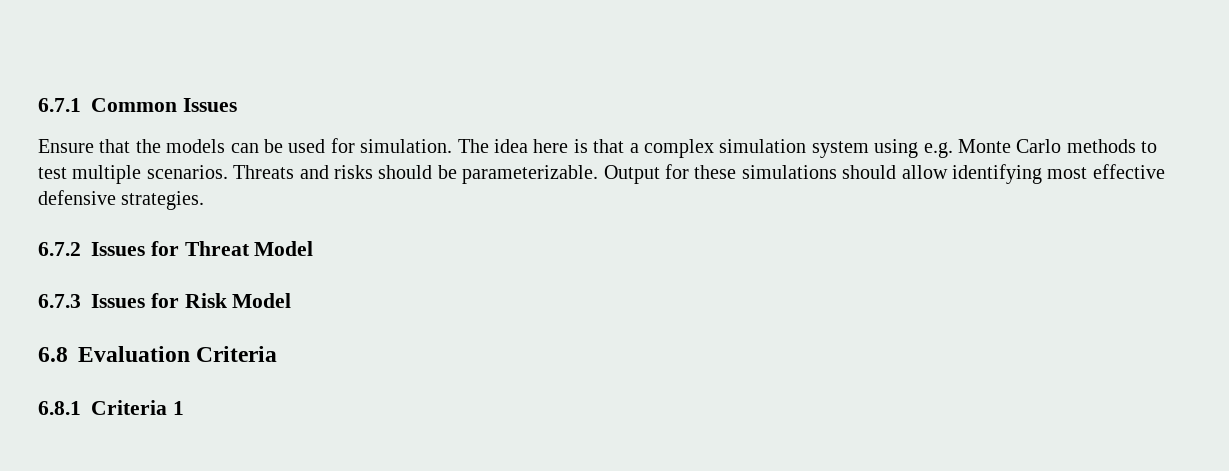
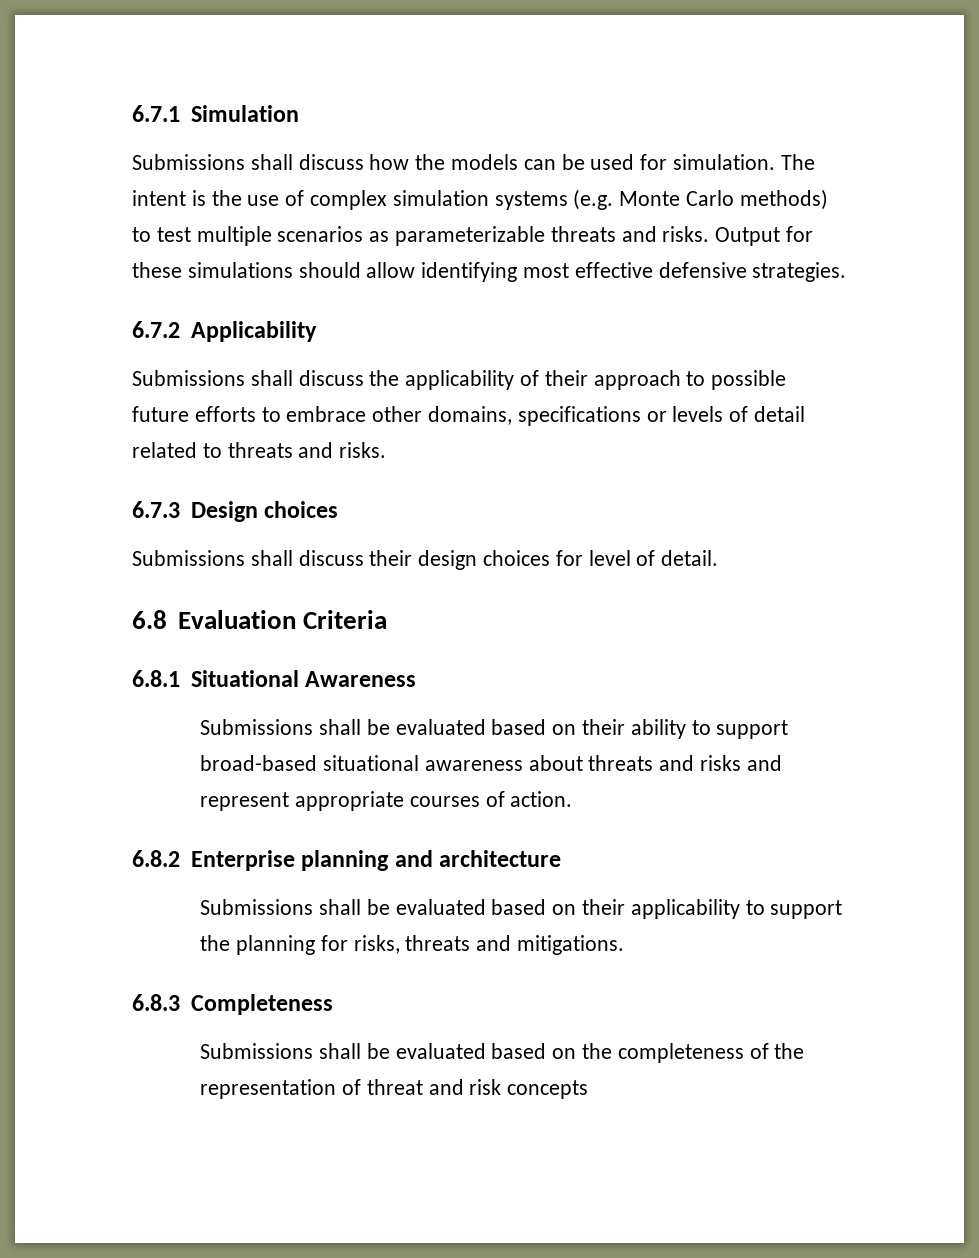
[91,98,237,112] [38,139,131,153] Common Issues // Ensure that -> [190,105,299,122] [132,154,410,170] Simulation // Submissions shall discuss how
[493,139,953,158] idea here is that a complex simulation system using e.g. -> [132,189,614,210] intent is the use of complex simulation systems (e.g.
[1066,139,1136,153] methods -> [739,189,828,210] methods)
[146,165,599,184] scenarios. Threats and risks should be parameterizable. -> [277,226,710,246] scenarios as parameterizable threats and risks.
[91,241,314,256] [38,293,292,308] [38,346,278,362] [38,400,184,415] Issues for Threat Model // 6.7.3 Issues for Risk Model // 6.8 Evaluation Criteria // 6.8.1 Criteria 1 -> [190,321,317,342] [132,370,787,390] [132,406,806,426] [132,442,387,458] [132,501,339,522] [132,550,719,570] [132,610,388,629] [132,670,417,687] [200,719,789,739] [200,755,782,771] [200,791,573,811] [132,850,562,871] [200,899,843,919] [200,935,625,955] [132,994,333,1015] [200,1043,805,1063] [200,1079,589,1099] Applicability // Submissions shall discuss the applicability of their approach to possible future efforts to embrace other domains, specifications or levels of detail related to threats and risks. // 6.7.3 Design choices // Submissions shall discuss their design choices for level of detail. // 6.8 Evaluation Criteria // 6.8.1 Situational Awareness // Submissions shall be evaluated based on their ability to support broad-based situational awareness about threats and risks and represent appropriate courses of action. // 6.8.2 Enterprise planning and architecture // Submissions shall be evaluated based on their applicability to support the planning for risks, threats and mitigations. // 6.8.3 Completeness // Submissions shall be evaluated based on the completeness of the representation of threat and risk concepts

